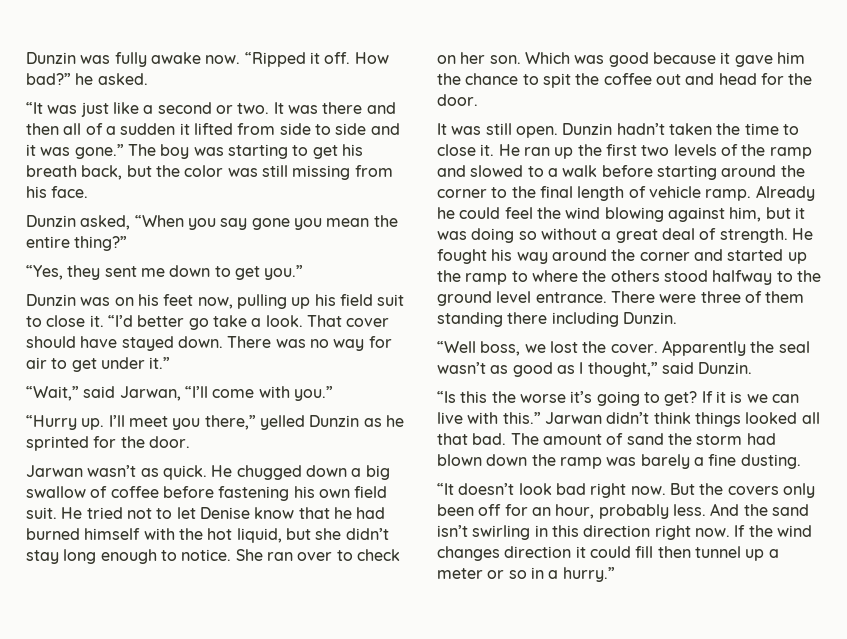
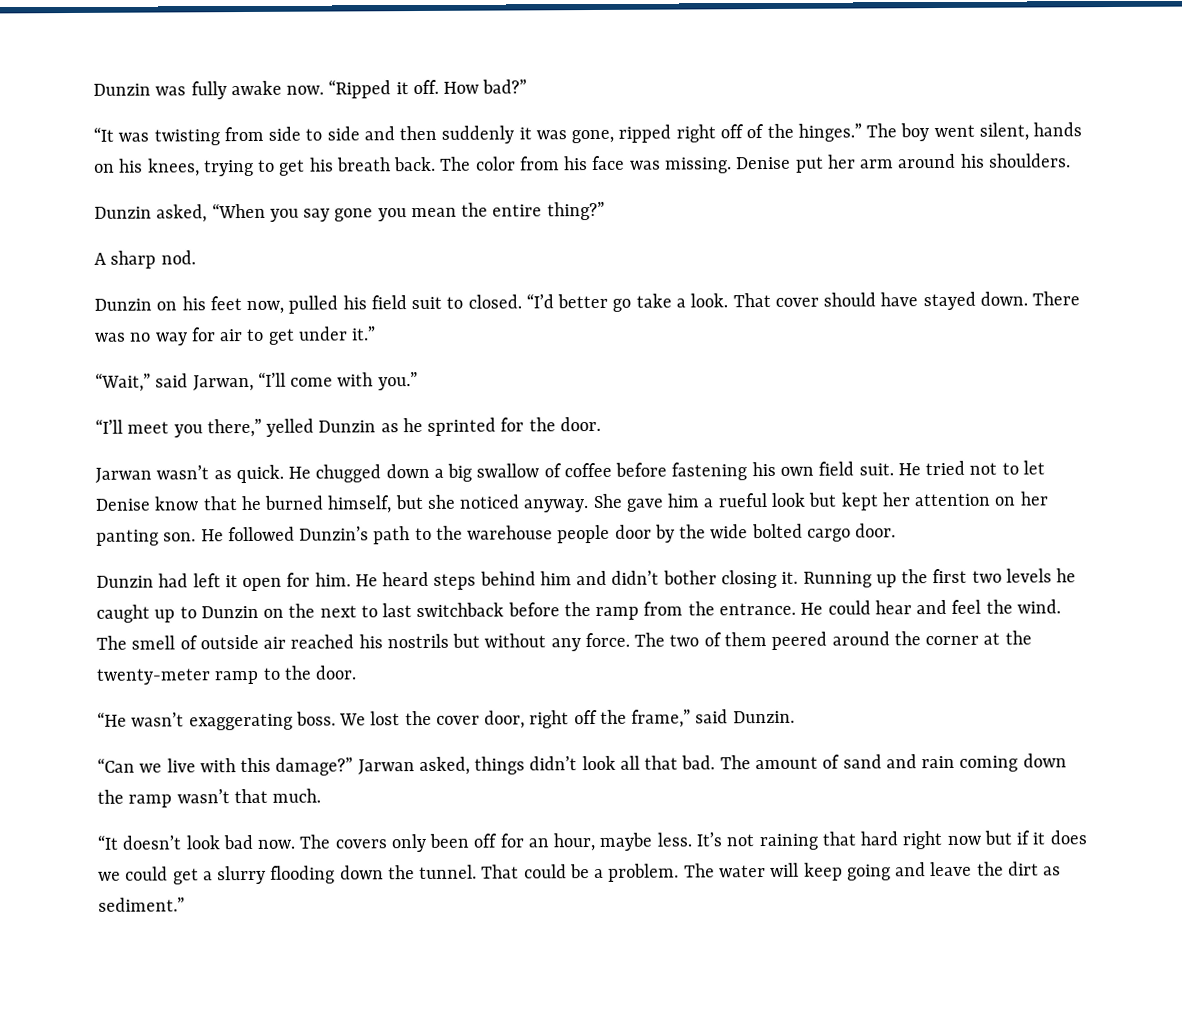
[75,73,148,85] he asked. -> (528, 86) none
[80,102,396,117] [26,123,233,135] just like a second or two. It was there and then all of a sudden it lifted -> [153,129,220,146] twisting
[26,144,363,159] [26,165,393,180] [26,186,89,198] it was gone.” The boy was starting to get his breath back, but the color was still missing from his face. -> [399,122,1083,144] [94,153,1071,177] then suddenly it was gone, ripped right off of the hinges.” The boy went silent, hands on his knees, trying to get his breath back. The color from his face was missing. Denise put her arm around his shoulders.
[26,265,304,280] [26,294,111,306] “Yes, they sent me down to get you.” // Dunzin was -> [94,250,196,269] [94,298,152,311] A sharp nod. // Dunzin
[236,294,311,309] pulling up -> [288,295,339,314] pulled
[46,315,104,327] close it. -> [467,294,522,309] closed.
[26,415,125,430] “Hurry up. I’ll -> [95,418,123,434] “I’ll
[356,507,386,519] [26,528,389,543] [26,549,400,564] [437,52,805,67] [437,73,813,88] [437,94,478,106] [437,123,799,138] [437,144,550,156] had burned himself with the hot liquid, but she didn’t stay long enough to notice. She ran over to check on her son. Which was good because it gave him the chance to spit the coffee out and head for the door. // It was still open. Dunzin hadn’t taken the time to close it. He ran -> [264,491,1049,514] [96,523,897,546] [96,569,872,592] burned himself, but she noticed anyway. She gave him a rueful look but kept her attention on her panting son. He followed Dunzin’s path to the warehouse people door by the wide bolted cargo door. // Dunzin had left it open for him. He heard steps behind him and didn’t bother closing it. Running
[720,144,812,159] [437,165,805,180] [437,185,815,201] [437,207,805,222] [437,228,813,243] [437,249,807,264] [437,270,821,285] [437,291,805,306] [437,312,677,327] [437,340,810,356] [437,362,753,377] [437,391,799,406] [437,412,798,427] of the ramp and slowed to a walk before starting around the corner to the final length of vehicle ramp. Already he could feel the wind blowing against him, but it was doing so without a great deal of strength. He fought his way around the corner and started up the ramp to where the others stood halfway to the ground level entrance. There were three of them standing there including Dunzin. // “Well boss, we lost the cover. Apparently the seal wasn’t as good as I thought,” said Dunzin. // “Is this the worse it’s going to get? If it is we can live with this.” Jarwan didn’t think things looked -> [1056,568,1077,583] [96,599,1061,623] [96,630,1032,652] [96,665,357,685] [97,709,795,731] [97,755,616,776] he caught up to Dunzin on the next to last switchback before the ramp from the entrance. He could hear and feel the wind. The smell of outside air reached his nostrils but without any force. The two of them peered around the corner at the twenty-meter ramp to the door. // “He wasn’t exaggerating boss. We lost the cover door, right off the frame,” said Dunzin. // “Can we live with this damage?” Jarwan asked, things didn’t look
[667,433,776,445] [437,454,801,469] the storm had blown down the ramp was barely a fine dusting. -> [885,753,1067,772] [97,788,322,808] and rain coming down the ramp wasn’t that much.
[590,483,724,498] right now. But the -> [257,834,331,849] now. The
[598,503,809,519] [437,525,812,540] [437,546,779,561] [437,567,615,582] probably less. And the sand isn’t swirling in this direction right now. If the wind changes direction it could fill then tunnel up a meter or so in a hurry.” -> [599,830,1087,851] [98,861,1062,885] [98,897,185,912] maybe less. It’s not raining that hard right now but if it does we could get a slurry flooding down the tunnel. That could be a problem. The water will keep going and leave the dirt as sediment.”

